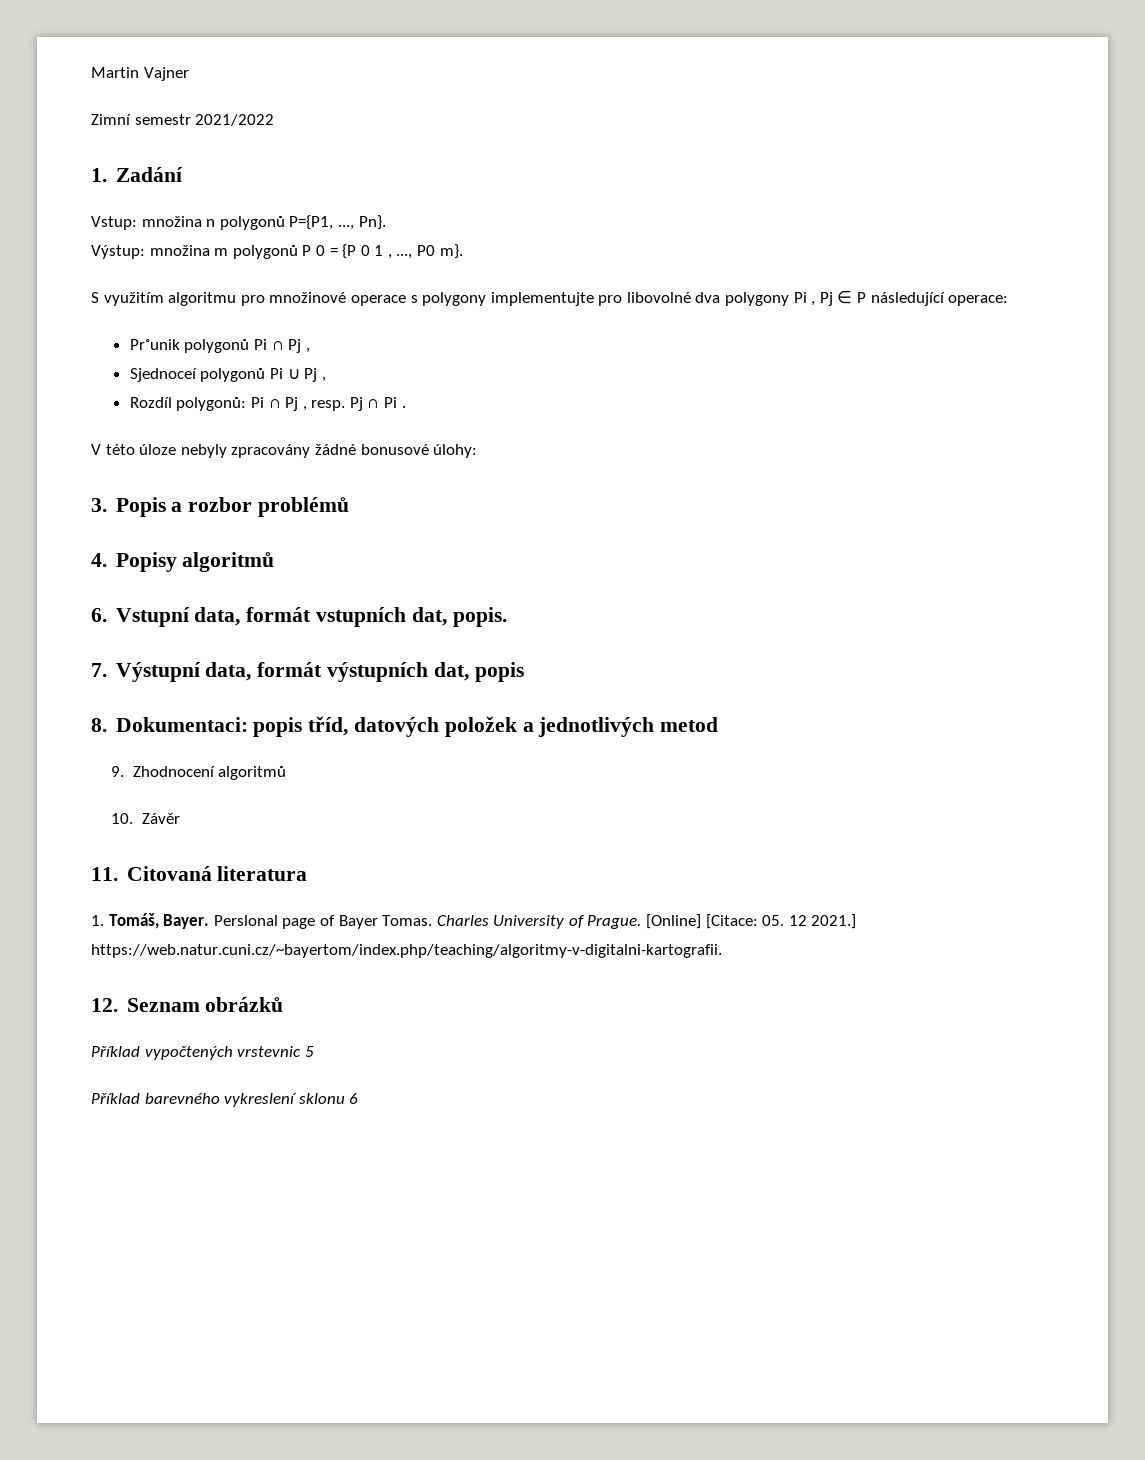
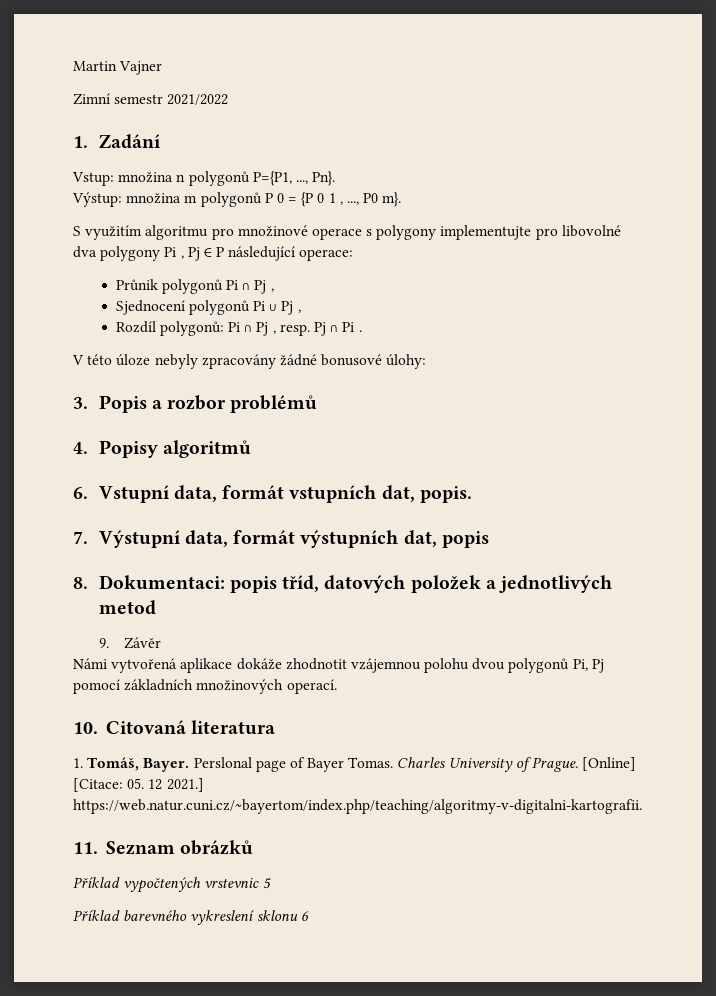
[129,339,180,350] Pr˚unik -> [115,279,158,291] Průnik
[129,368,197,382] Sjednoceí -> [115,300,185,315] Sjednocení
[132,766,287,780] [111,813,180,824] [91,867,118,881] Zhodnocení algoritmů // 10. Závěr // 11. -> [124,637,162,649] [73,658,604,673] [73,679,337,694] [73,722,98,734] Závěr // Námi vytvořená aplikace dokáže zhodnotit vzájemnou polohu dvou polygonů Pi, Pj pomocí základních množinových operací. // 10.
[91,998,118,1012] 12. -> [73,842,98,854] 11.

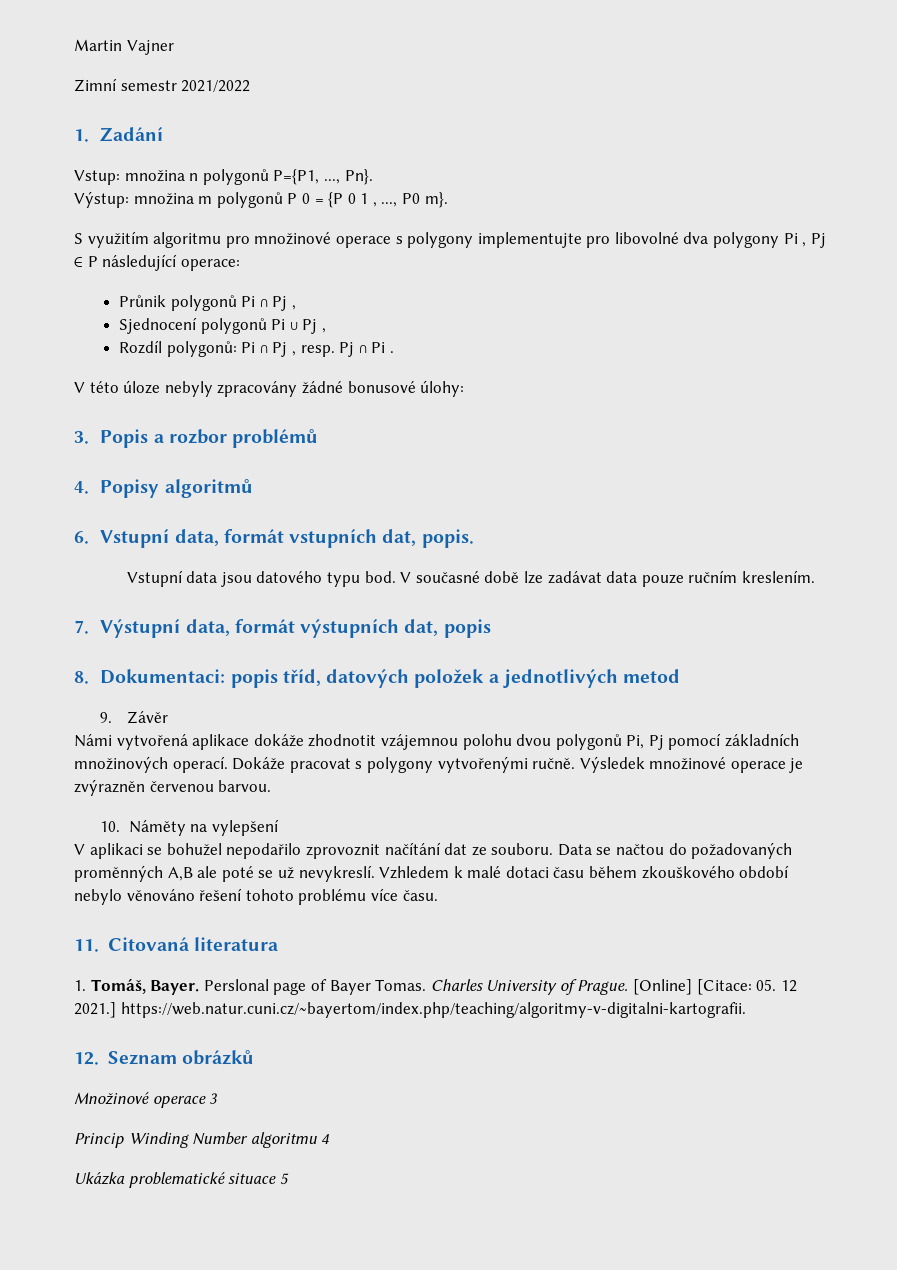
(472, 494) none -> [126,570,815,587] // Vstupní data jsou datového typu bod. V současné době lze zadávat data pouze ručním kreslením.
[73,722,98,734] // 10. -> [232,756,804,773] [74,779,272,796] [100,819,279,836] [74,842,793,859] [74,865,790,882] [74,888,438,905] [74,939,99,952] Dokáže pracovat s polygony vytvořenými ručně. Výsledek množinové operace je zvýrazněn červenou barvou. // 10. Náměty na vylepšení // V aplikaci se bohužel nepodařilo zprovoznit načítání dat ze souboru. Data se načtou do požadovaných proměnných A,B ale poté se už nevykreslí. Vzhledem k malé dotaci času během zkouškového období nebylo věnováno řešení tohoto problému více času. // 11.
[73,842,98,854] 11. -> [74,1052,99,1065] 12.
[73,877,271,893] [73,910,309,925] Příklad vypočtených vrstevnic 5 // Příklad barevného vykreslení sklonu 6 -> [74,1092,218,1108] [74,1132,330,1148] [74,1172,289,1188] Množinové operace 3 // Princip Winding Number algoritmu 4 // Ukázka problematické situace 5

